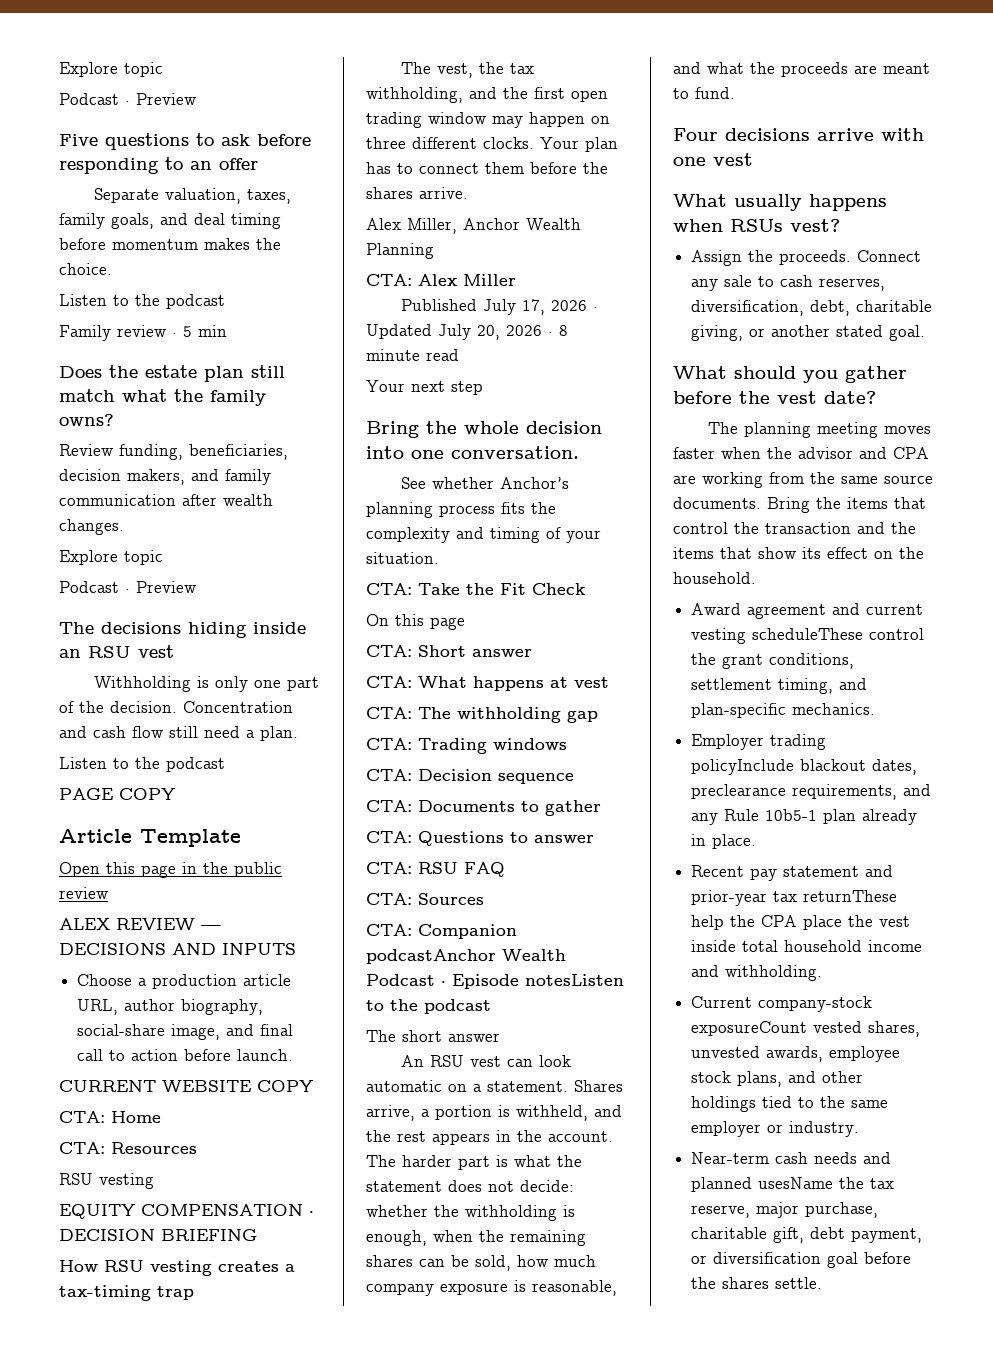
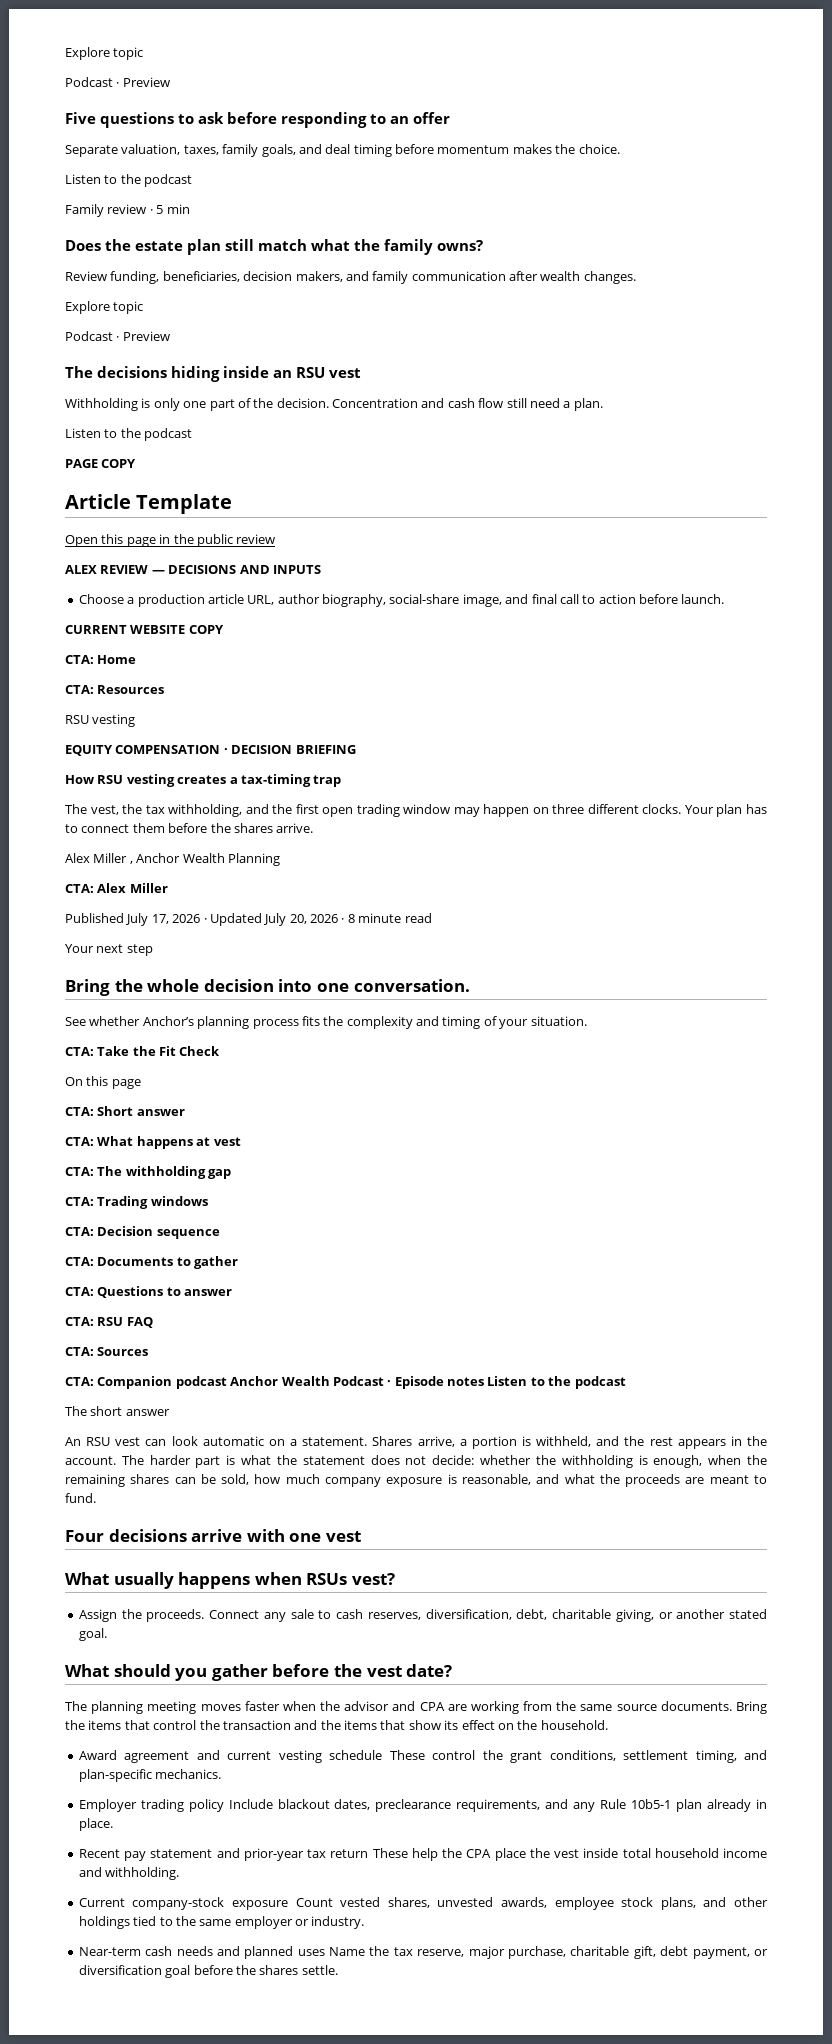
[407,218,457,234] Miller, -> [93,853,133,864] Miller ,
[366,949,496,964] podcastAnchor -> [175,1376,279,1389] podcast Anchor
[525,974,624,986] notesListen -> [447,1376,528,1386] notes Listen
[752,628,864,640] scheduleThese -> [329,1750,425,1760] schedule These
[691,759,795,775] policyInclude -> [188,1799,273,1812] policy Include
[803,890,898,902] returnThese -> [330,1848,408,1858] return These
[691,1021,808,1036] exposureCount -> [231,1898,333,1910] exposure Count
[758,1177,834,1189] usesName -> [297,1947,366,1956] uses Name

